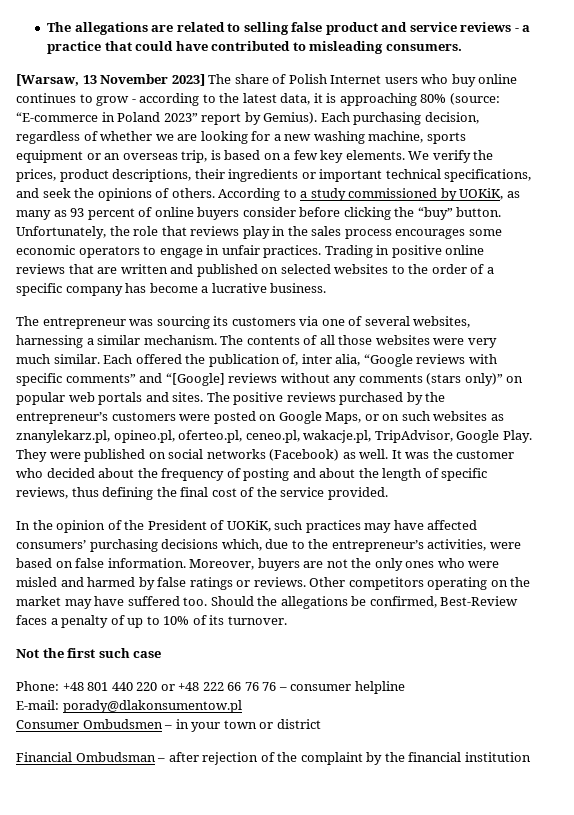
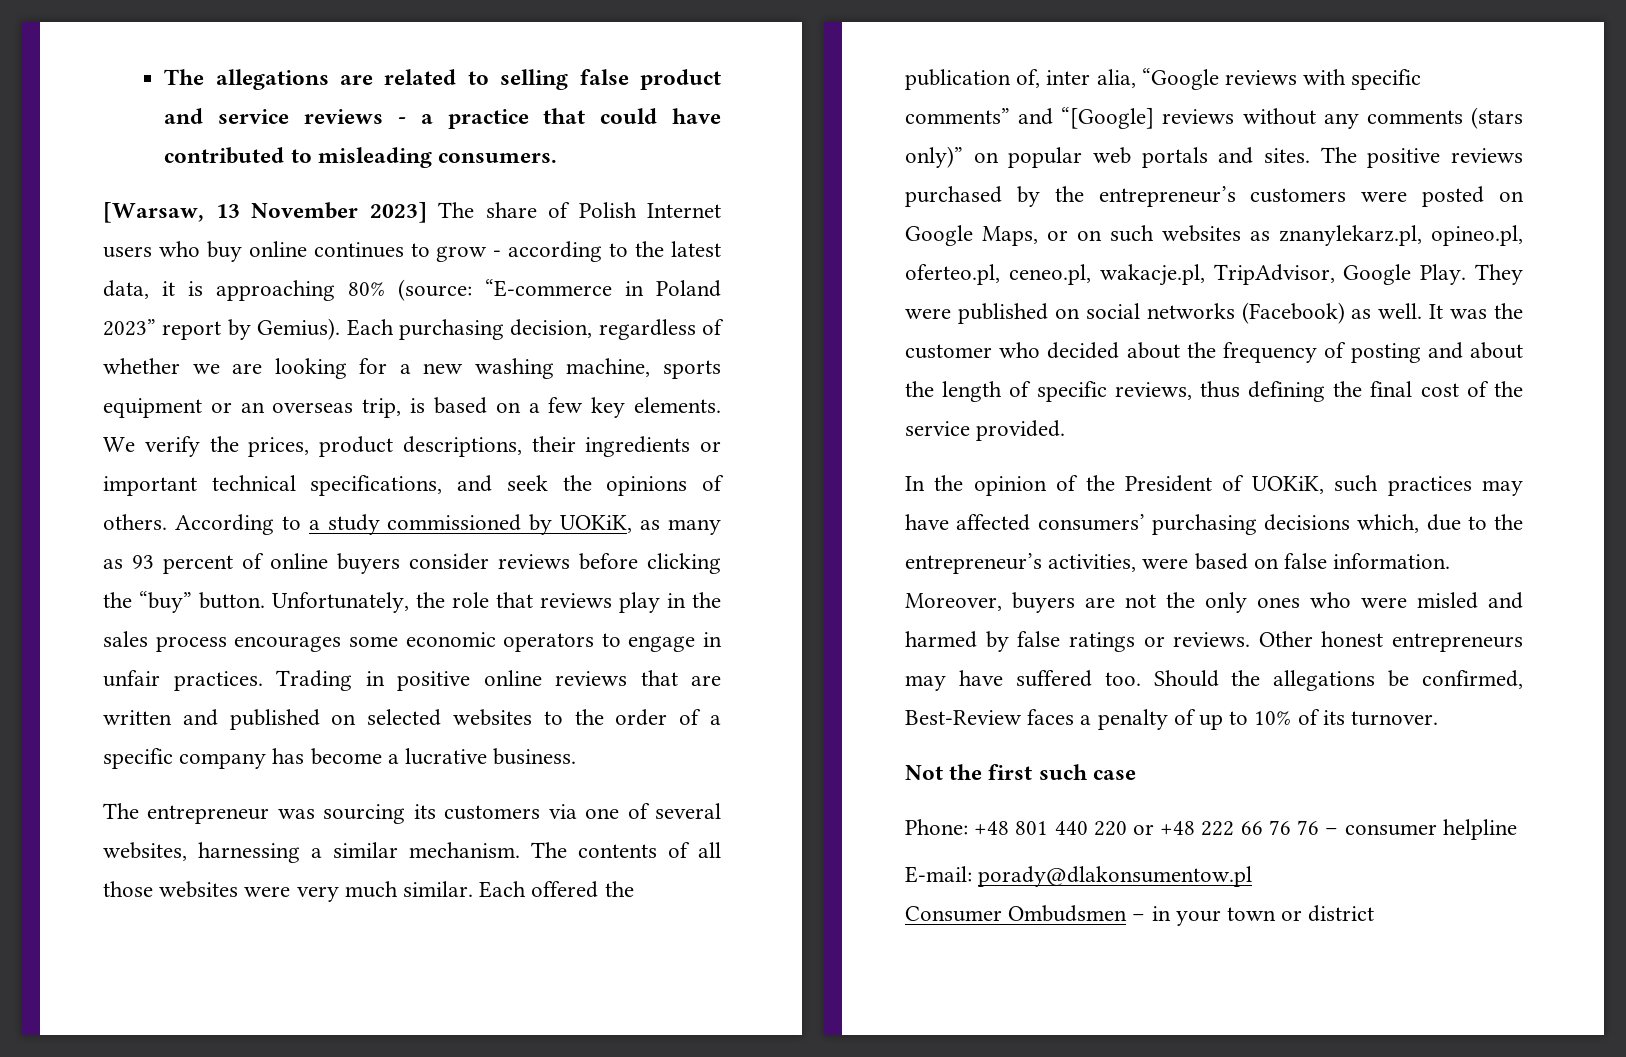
(296, 212) none -> [498,554,570,569] reviews
[348,577,531,590] [16,596,61,606] competitors operating on the market -> [1321,631,1523,652] honest entrepreneurs
[16,752,531,765] // Financial Ombudsman – after rejection of the complaint by the financial institution -> (1375, 913) none

